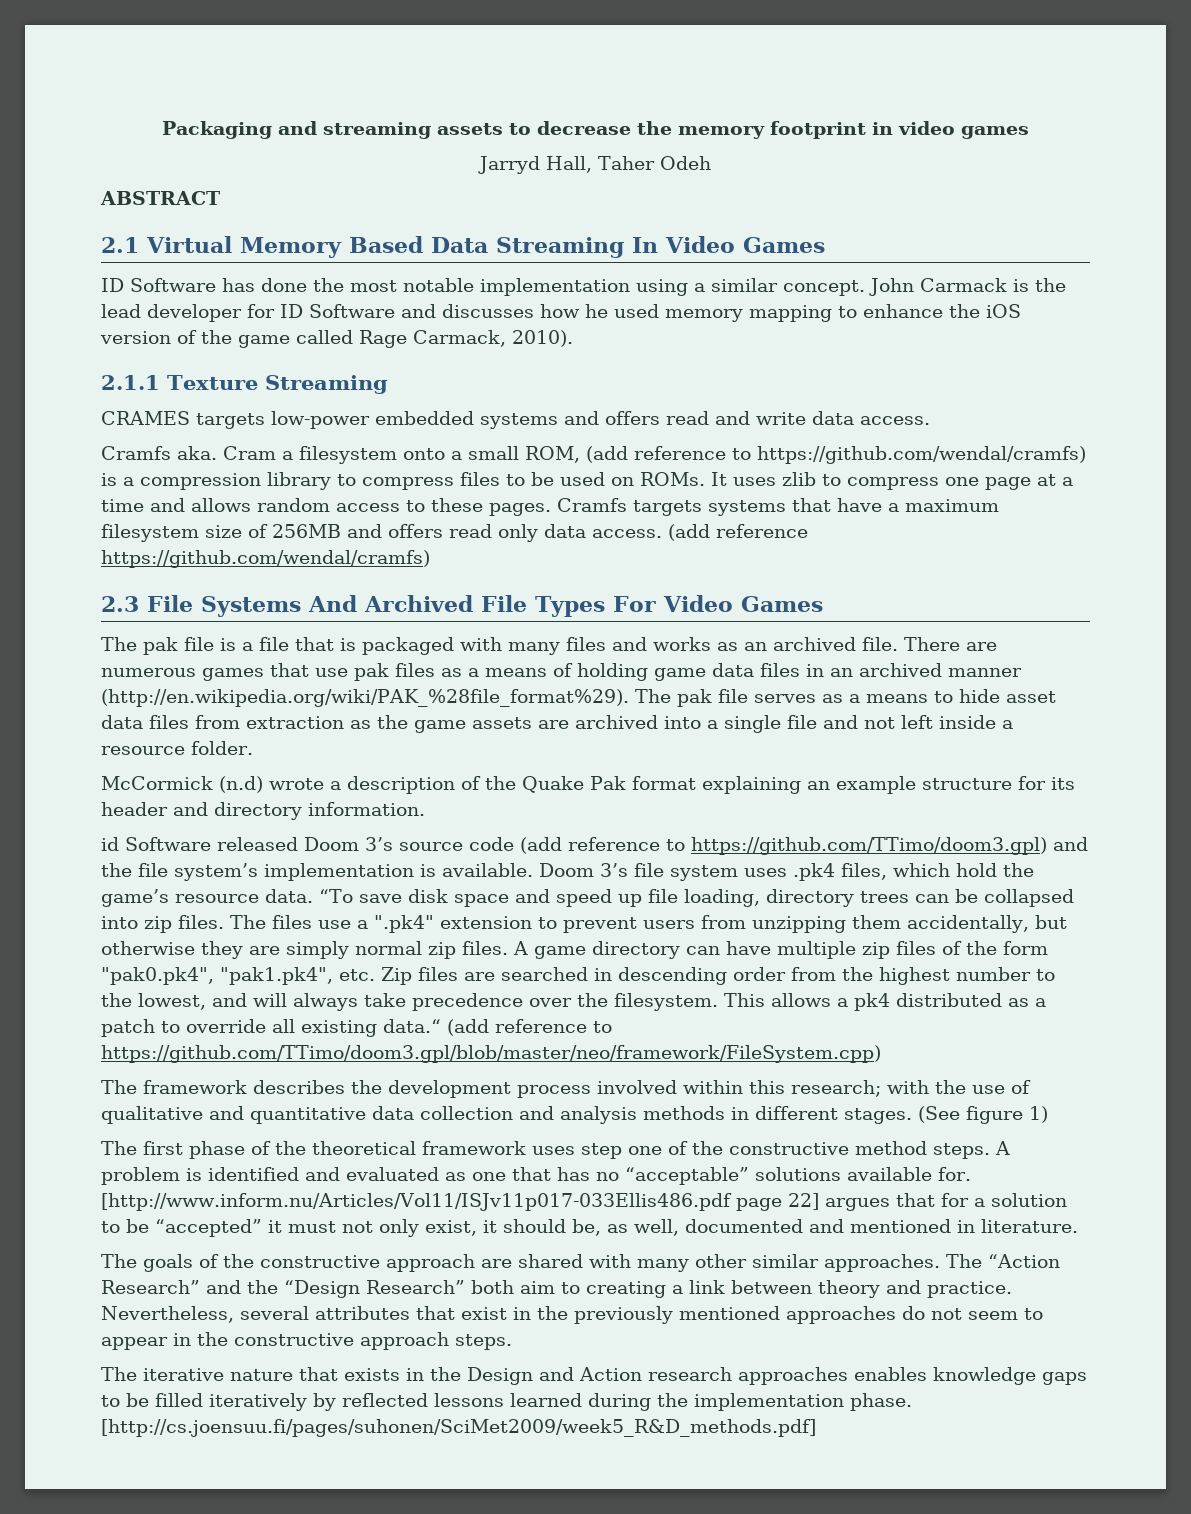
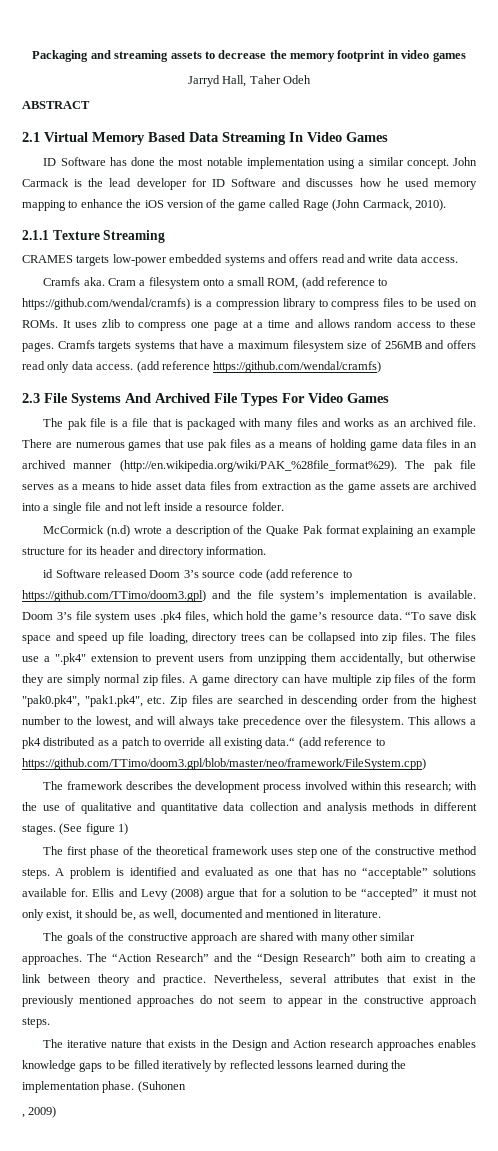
(407, 339) none -> [332,199,361,211] (John
[101,1193,890,1211] [http://www.inform.nu/Articles/Vol11/ISJv11p017-033Ellis486.pdf page 22] argues -> [92,888,236,900] Ellis and Levy (2008) argue
[101,1419,816,1437] [http://cs.joensuu.fi/pages/suhonen/SciMet2009/week5_R&D_methods.pdf] -> [137,1081,186,1093] [22,1106,57,1118] (Suhonen // , 2009)

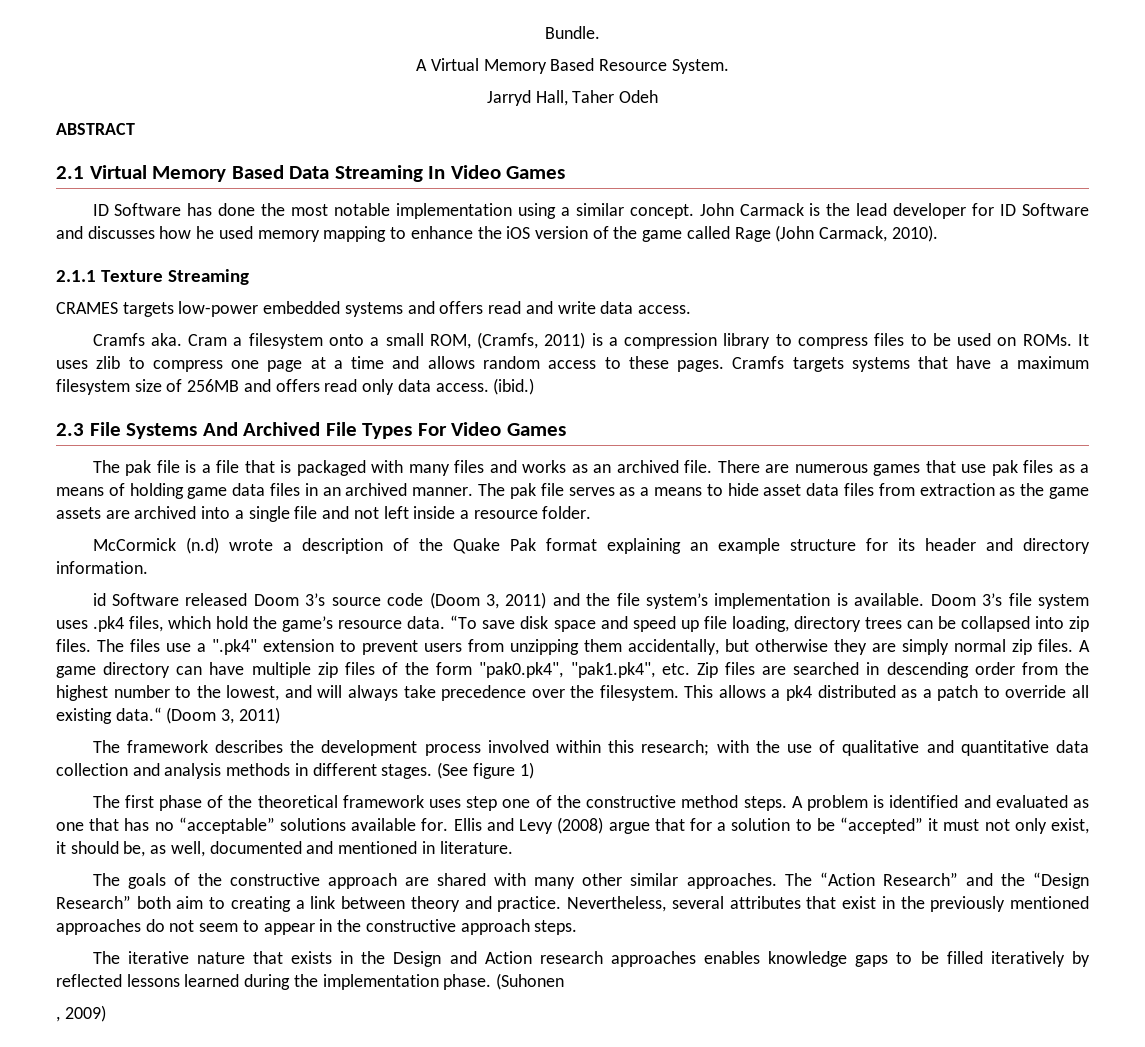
[32,50,466,62] Packaging and streaming assets to decrease the memory footprint in video games -> [545,26,600,39] [416,58,729,74] Bundle. // A Virtual Memory Based Resource System.
[301,277,388,289] [22,298,190,310] (add reference to https://github.com/wendal/cramfs) -> [477,332,586,349] (Cramfs, 2011)
[136,361,382,373] (add reference https://github.com/wendal/cramfs) -> [493,378,535,395] (ibid.)
[73,460,397,472] manner (http://en.wikipedia.org/wiki/PAK_%28file_format%29). -> [412,487,474,496] manner.
[265,569,352,581] [22,590,206,602] (add reference to https://github.com/TTimo/doom3.gpl) -> [429,592,547,609] (Doom 3, 2011)
[298,737,385,749] [22,758,426,770] (add reference to https://github.com/TTimo/doom3.gpl/blob/master/neo/framework/FileSystem.cpp) -> [166,707,280,724] (Doom 3, 2011)

